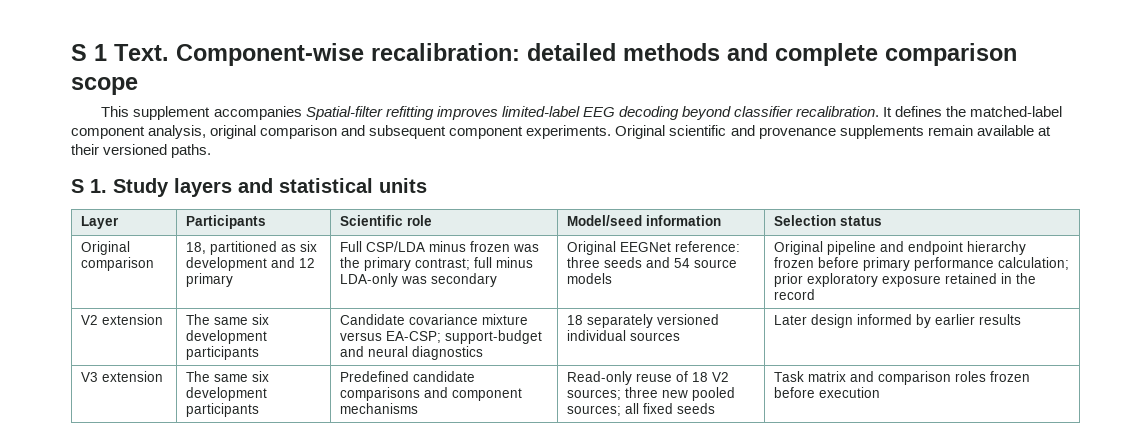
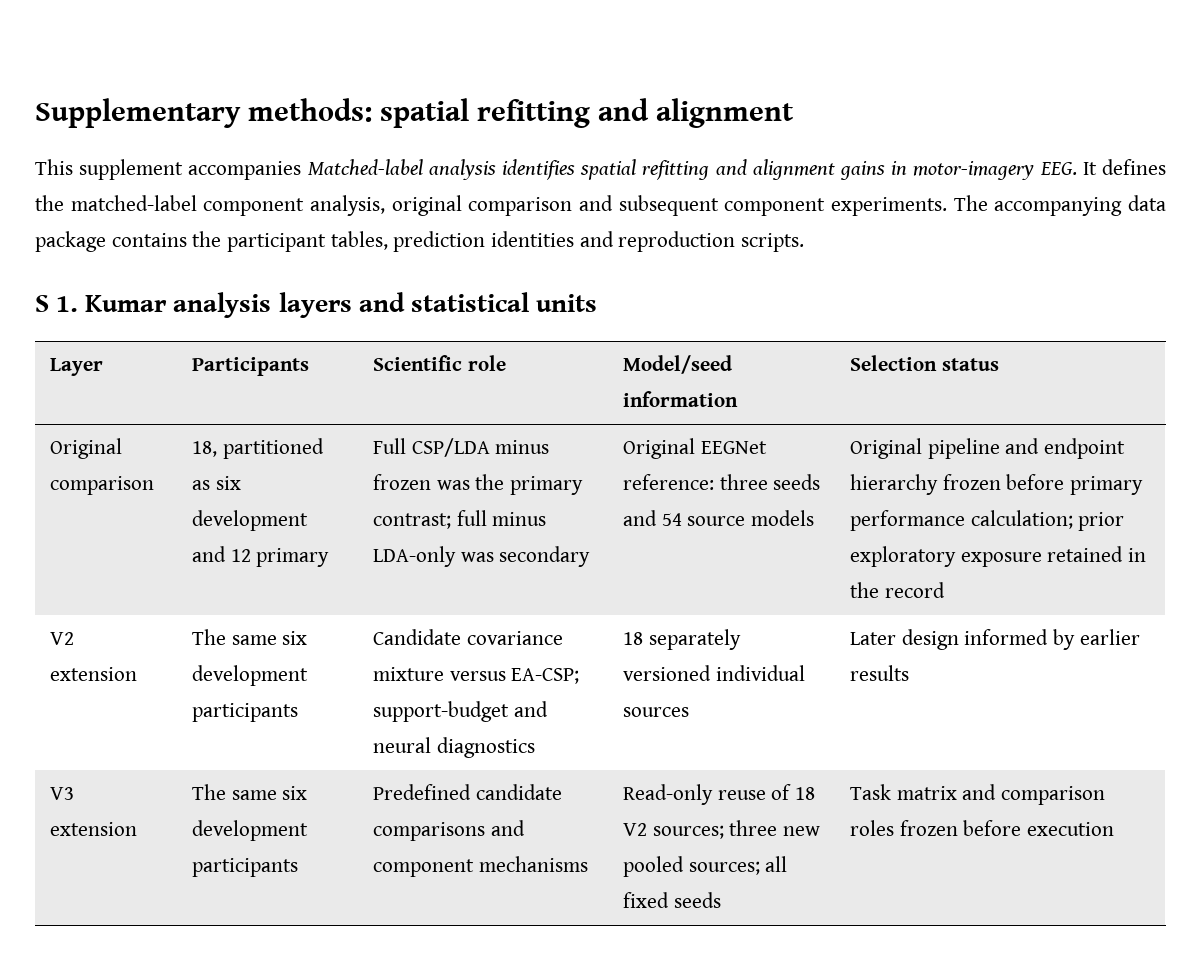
[71,43,1017,66] [71,77,138,95] [101,106,879,120] S 1 Text. Component-wise recalibration: detailed methods and complete comparison scope // This supplement accompanies Spatial-filter refitting improves limited-label EEG decoding beyond classifier recalibration. -> [35,98,794,128] [35,159,1077,180] Supplementary methods: spatial refitting and alignment // This supplement accompanies Matched-label analysis identifies spatial refitting and alignment gains in motor-imagery EEG.
[615,125,1051,139] [71,144,212,158] Original scientific and provenance supplements remain available at their versioned paths. -> [953,195,1166,216] [35,231,805,252] The accompanying data package contains the participant tables, prediction identities and reproduction scripts.
[113,178,169,197] Study -> [85,292,272,318] Kumar analysis

